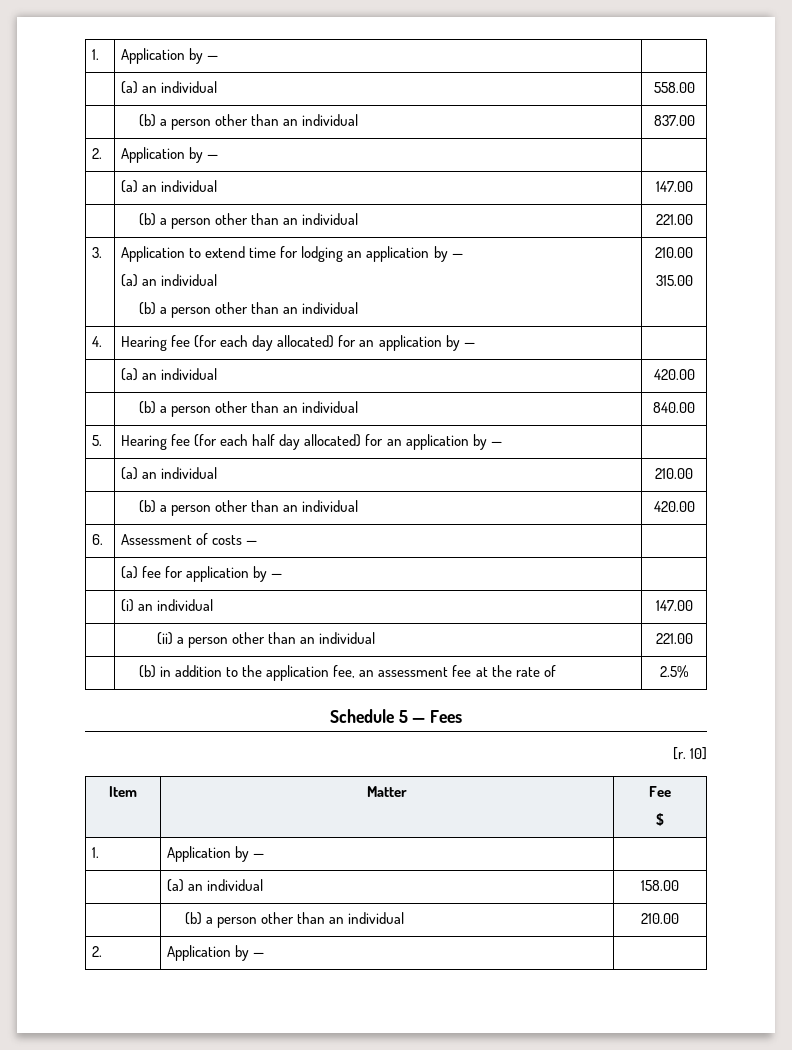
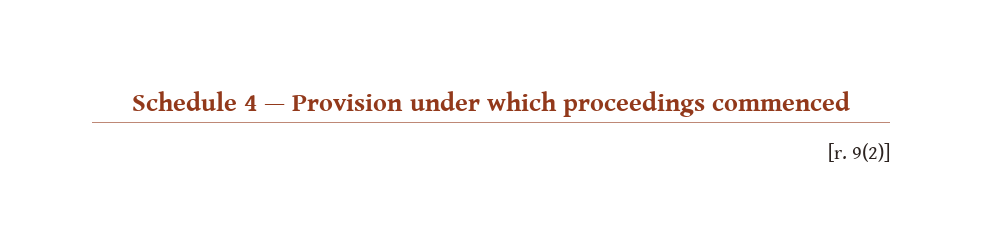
[92,49,100,60] [121,48,219,64] [121,81,218,94] [653,82,695,93] [139,114,359,130] [653,115,695,126] [92,148,103,159] [121,147,219,163] [121,180,218,193] [655,181,693,192] [139,213,359,229] [655,214,693,225] [92,247,103,258] [121,246,463,262] [121,274,218,287] [139,302,359,318] [655,247,693,258] [655,275,693,286] [92,336,103,347] [121,335,475,351] [121,368,218,381] [653,369,695,380] [139,401,359,417] [653,402,695,413] [92,435,103,446] [121,434,502,450] [121,467,218,480] [655,468,693,479] [139,500,359,516] [653,501,695,512] [92,534,104,545] [121,533,258,545] [121,566,283,582] [121,599,214,612] [655,600,693,611] [156,632,376,648] [655,633,693,644] [139,665,556,681] [660,665,688,678] [329,709,463,723] [672,747,707,760] [109,786,137,797] [367,786,407,797] [649,786,671,797] [656,813,664,826] [92,847,100,858] [167,846,265,862] [167,879,264,892] [641,880,679,891] [185,912,405,928] [641,913,679,924] [92,946,103,957] [167,945,265,961] 1. | Application by — | // | (a) an individual | 558.00 // | (b) a person other than an individual | 837.00 // 2. | Application by — | // | (a) an individual | 147.00 // | (b) a person other than an individual | 221.00 // 3. | Application to extend time for lodging an application by — // (a) an individual // (b) a person other than an individual | 210.00 // 315.00 // 4. | Hearing fee (for each day allocated) for an application by — | // | (a) an individual | 420.00 // | (b) a person other than an individual | 840.00 // 5. | Hearing fee (for each half day allocated) for an application by — | // | (a) an individual | 210.00 // | (b) a person other than an individual | 420.00 // 6. | Assessment of costs — | // | (a) fee for application by — | // | (i) an individual | 147.00 // | (ii) a person other than an individual | 221.00 // | (b) in addition to the application fee, an assessment fee at the rate of | 2.5% // Schedule 5 — Fees // [r. 10] // Item | Matter | Fee // $ // 1. | Application by — | // | (a) an individual | 158.00 // | (b) a person other than an individual | 210.00 // 2. | Application by — | -> [132,91,850,117] [827,143,890,162] Schedule 4 — Provision under which proceedings commenced // [r. 9(2)]

